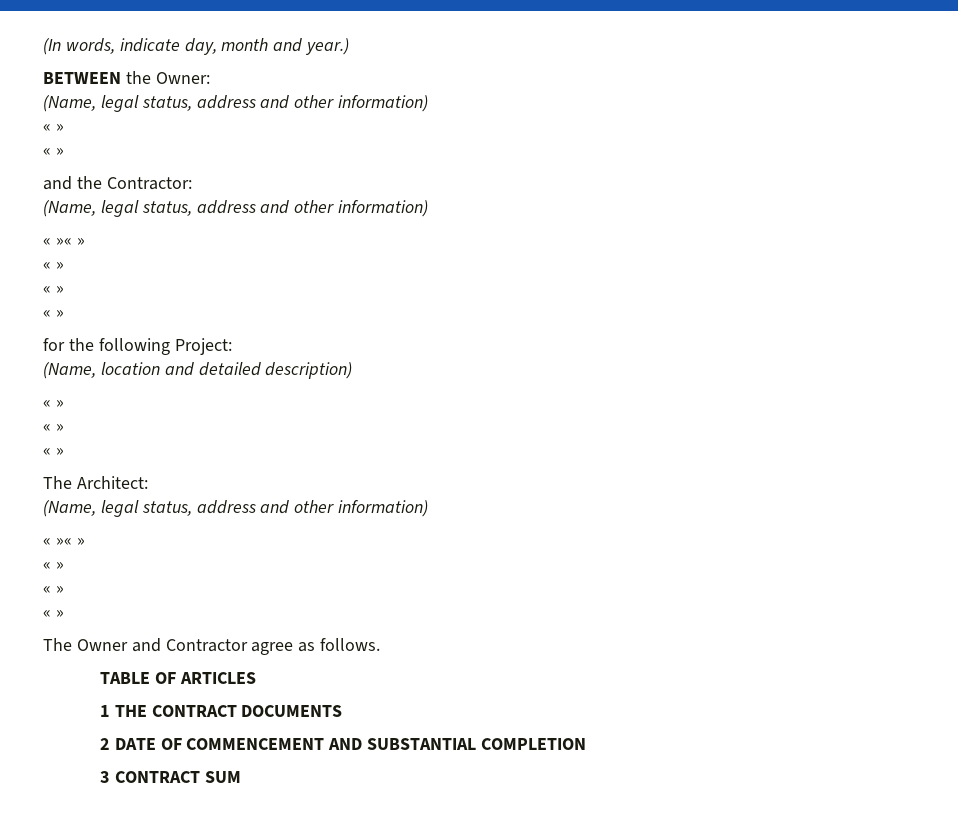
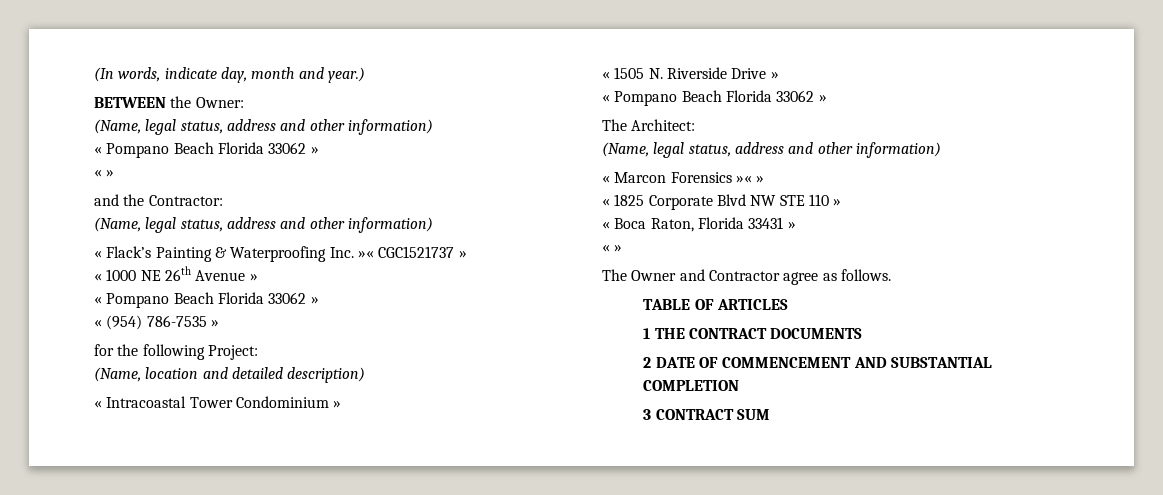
(51, 128) none -> [106,142,307,158] Pompano Beach Florida 33062
[55,238,85,246] [43,262,64,270] [43,286,64,294] [43,310,51,318] »« » // « » // « » // « -> [106,246,467,262] [94,266,258,281] [94,292,319,308] [94,315,207,330] Flack’s Painting & Waterproofing Inc. »« CGC1521737 » // « 1000 NE 26th Avenue » // « Pompano Beach Florida 33062 » // « (954) 786-7535
[55,400,64,408] [43,424,64,432] [43,448,51,456] » // « » // « -> [106,396,342,408] [602,67,779,79] [602,90,815,106] Intracoastal Tower Condominium » // « 1505 N. Riverside Drive » // « Pompano Beach Florida 33062
[55,538,85,546] [43,562,64,570] [43,586,51,594] »« » // « » // « -> [614,172,765,183] [602,194,842,210] [602,217,784,232] Marcon Forensics »« » // « 1825 Corporate Blvd NW STE 110 » // « Boca Raton, Florida 33431

